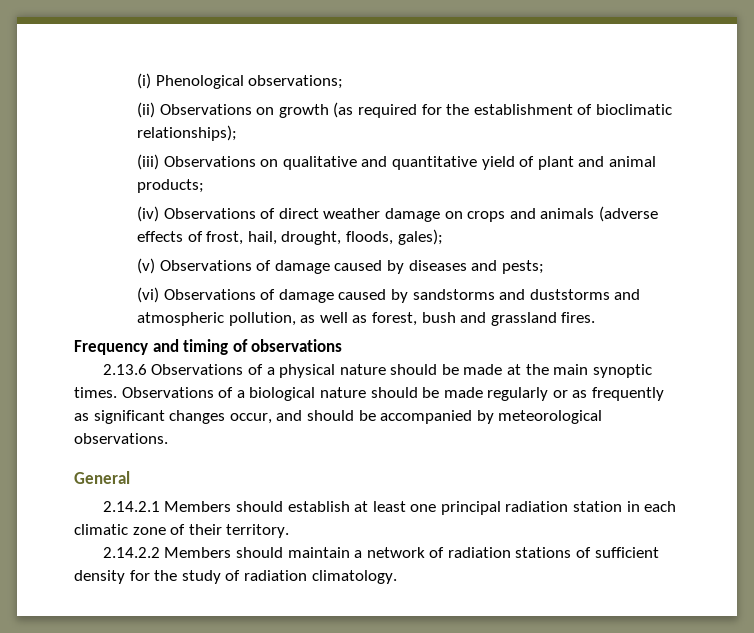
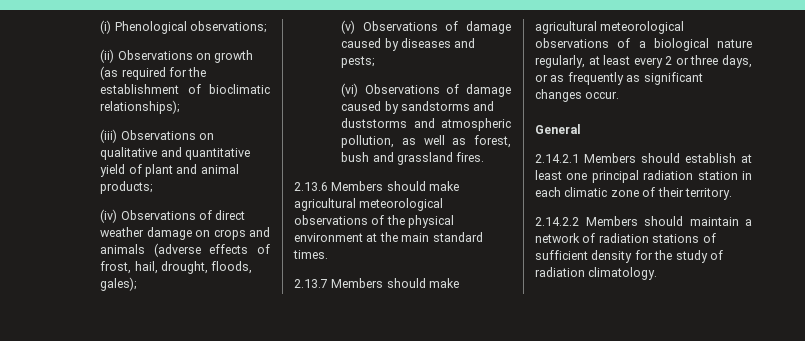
[74,339,343,355] [102,364,503,378] Frequency and timing of observations // 2.13.6 Observations of a physical nature should be made -> [294,181,460,191] [294,198,444,211] [294,215,455,228] [294,233,363,242] 2.13.6 Members should make agricultural meteorological observations of the physical environment
[592,364,652,378] synoptic -> [432,232,483,242] standard
[121,387,549,401] Observations of a biological nature should be made regularly -> [294,278,460,288] [535,21,685,34] [535,38,752,51] [535,55,752,68] // 2.13.7 Members should make agricultural meteorological observations of a biological nature regularly, at least every 2 or three days,
[229,410,603,424] [74,433,168,444] occur, and should be accompanied by meteorological observations. -> [585,91,620,99] occur.

